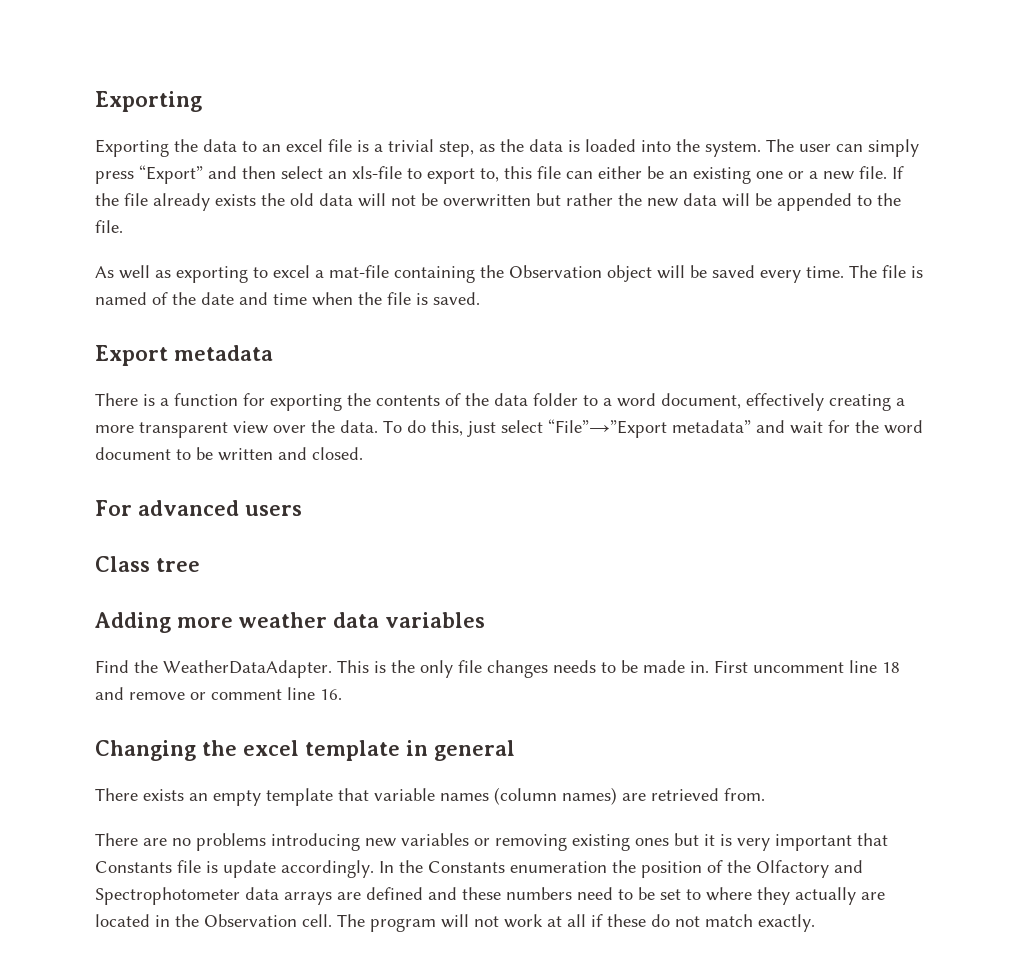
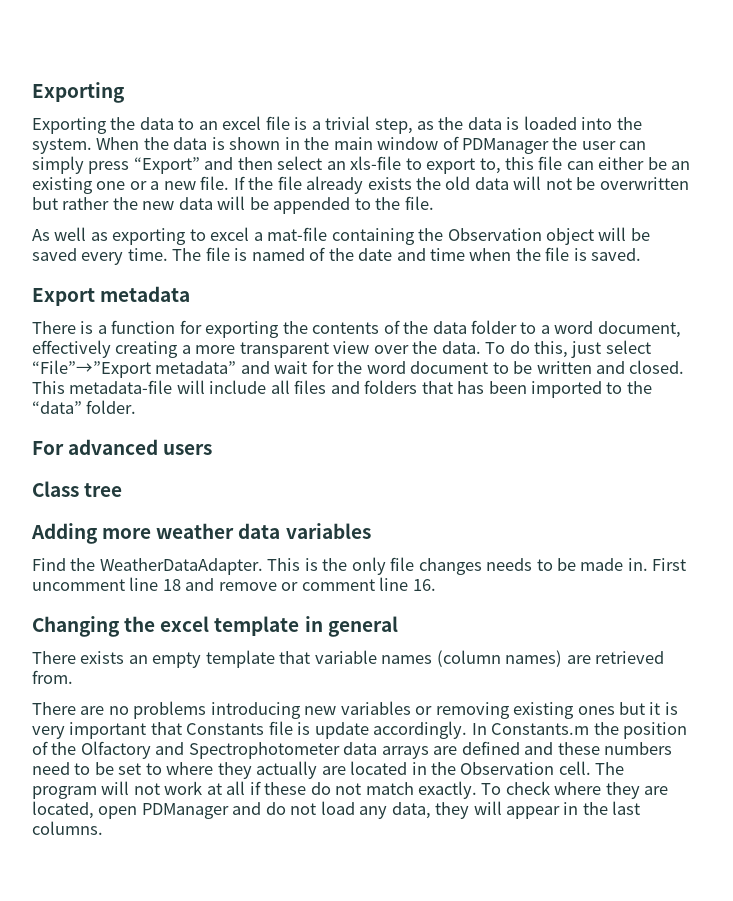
[766,139,794,152] The -> [96,136,578,154] When the data is shown in the main window of PDManager the
(363, 453) none -> [32,380,652,398] [32,400,137,414] This metadata-file will include all files and folders that has been imported to the “data” folder.
[399,860,607,873] the Constants enumeration -> [491,723,590,735] Constants.m
(815, 923) none -> [481,781,669,799] [32,801,641,819] [32,821,103,835] To check where they are located, open PDManager and do not load any data, they will appear in the last columns.

